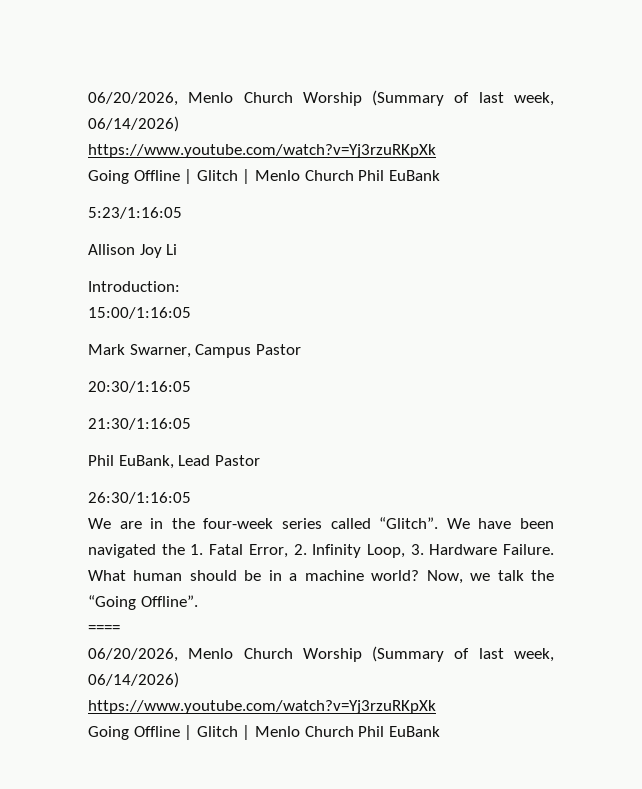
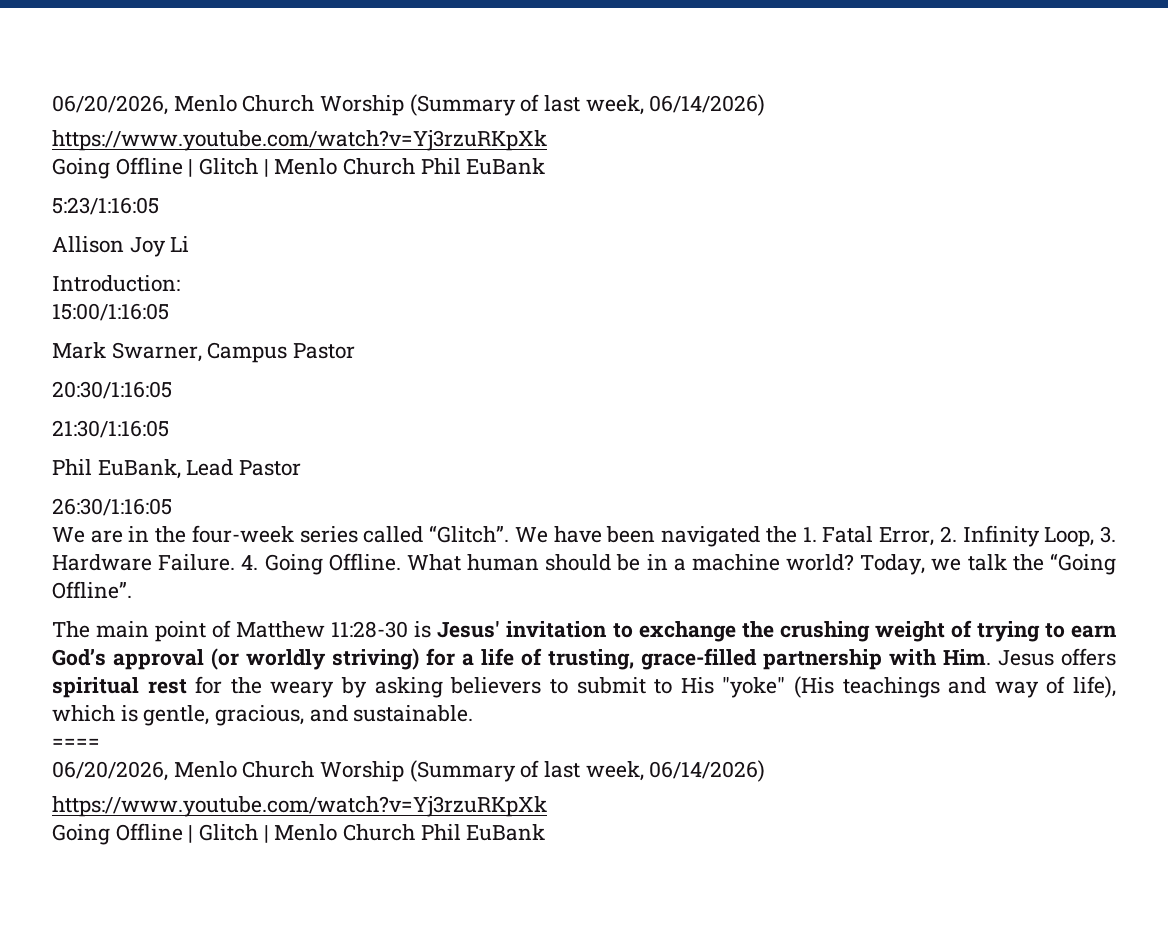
(554, 549) none -> [241,553,401,575] 4. Going Offline.
[426,570,463,584] Now, -> [860,554,926,575] Today,
(198, 601) none -> [52,620,1117,642] [52,648,1116,670] [52,676,1116,698] [52,705,474,726] // The main point of Matthew 11:28-30 is Jesus' invitation to exchange the crushing weight of trying to earn God’s approval (or worldly striving) for a life of trusting, grace-filled partnership with Him. Jesus offers spiritual rest for the weary by asking believers to submit to His "yoke" (His teachings and way of life), which is gentle, gracious, and sustainable.

